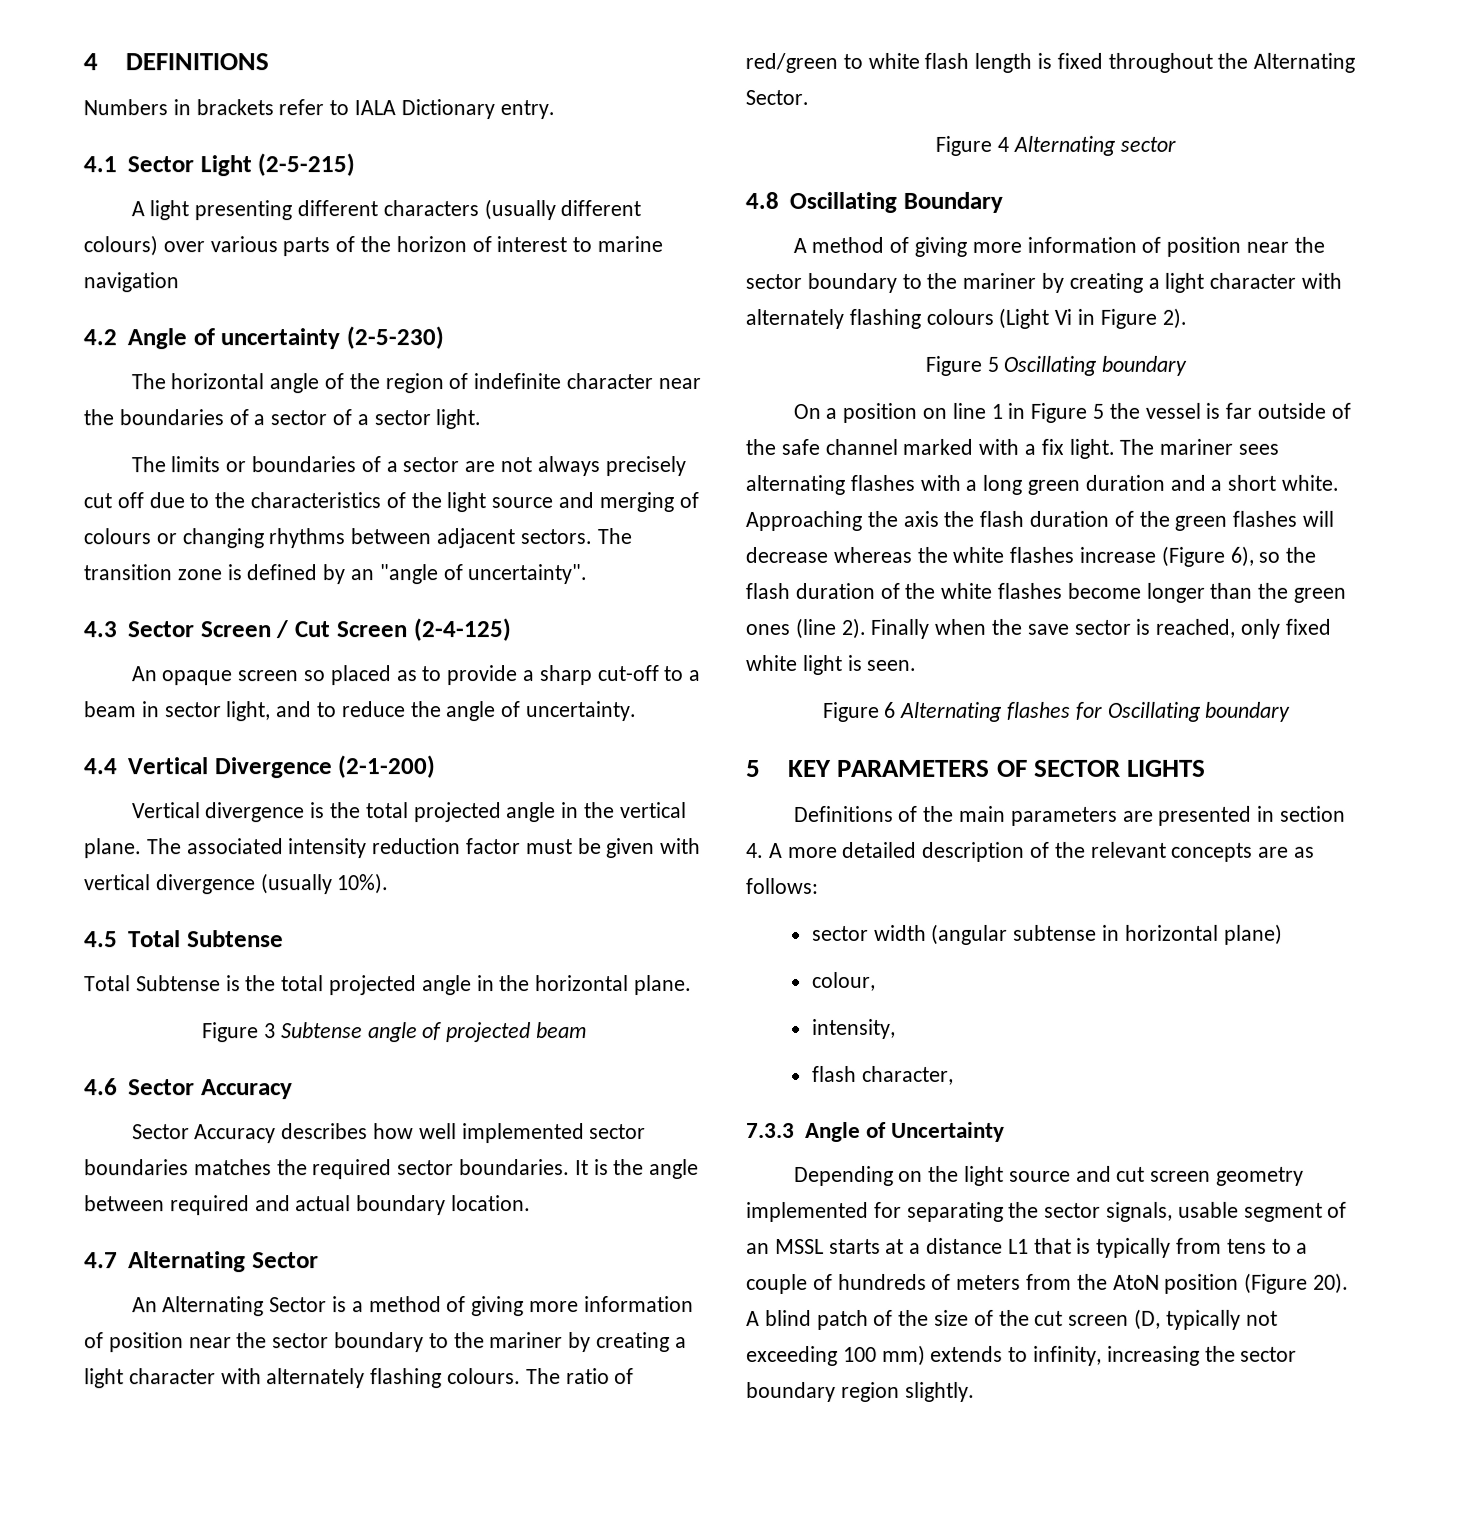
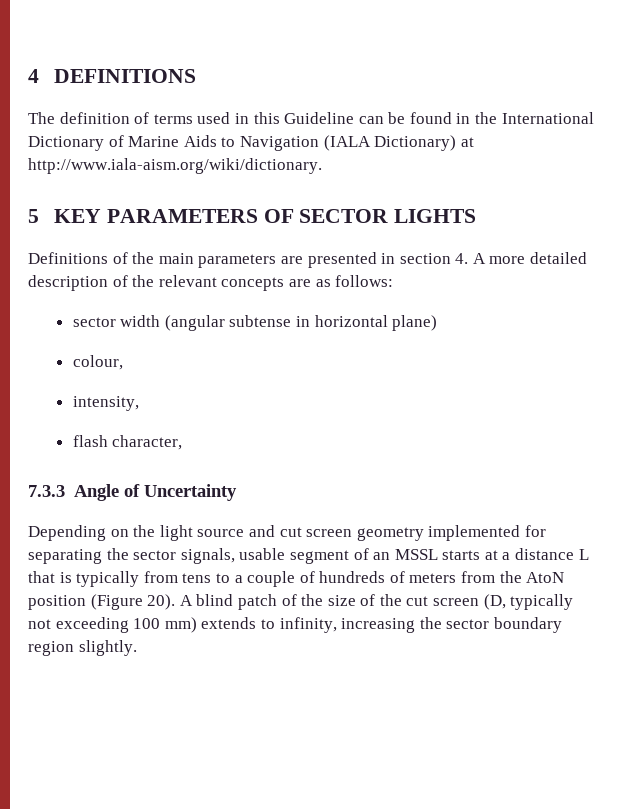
[83,99,555,120] [83,153,356,177] [130,199,642,221] [83,235,664,257] [83,272,179,293] [83,326,444,350] [130,373,701,394] [83,409,482,430] [130,456,686,477] [83,492,699,513] [83,528,632,549] [83,564,588,585] [83,618,511,642] [130,665,701,686] [83,701,637,722] [83,755,437,779] [131,802,687,823] [84,838,702,859] [84,873,390,895] [84,930,284,948] [84,975,693,996] [202,1022,587,1043] [84,1078,293,1100] [131,1123,647,1144] [84,1159,700,1180] [84,1195,532,1216] [84,1251,319,1273] [131,1296,694,1317] [84,1332,687,1353] [84,1368,635,1389] [745,52,1356,73] [745,89,809,105] [935,135,1176,156] [745,191,1003,213] [792,236,1325,257] [745,272,1343,293] [745,307,1187,329] [924,355,1188,376] [792,402,1351,423] [745,438,1280,459] [745,474,1340,495] [745,510,1335,531] [745,545,1317,567] [745,582,1347,603] [745,617,1331,639] [745,654,917,675] [821,701,1291,722] Numbers in brackets refer to IALA Dictionary entry. // 4.1 Sector Light (2-5-215) // A light presenting different characters (usually different colours) over various parts of the horizon of interest to marine navigation // 4.2 Angle of uncertainty (2-5-230) // The horizontal angle of the region of indefinite character near the boundaries of a sector of a sector light. // The limits or boundaries of a sector are not always precisely cut off due to the characteristics of the light source and merging of colours or changing rhythms between adjacent sectors. The transition zone is defined by an "angle of uncertainty". // 4.3 Sector Screen / Cut Screen (2-4-125) // An opaque screen so placed as to provide a sharp cut-off to a beam in sector light, and to reduce the angle of uncertainty. // 4.4 Vertical Divergence (2-1-200) // Vertical divergence is the total projected angle in the vertical plane. The associated intensity reduction factor must be given with vertical divergence (usually 10%). // 4.5 Total Subtense // Total Subtense is the total projected angle in the horizontal plane. // Figure 3 Subtense angle of projected beam // 4.6 Sector Accuracy // Sector Accuracy describes how well implemented sector boundaries matches the required sector boundaries. It is the angle between required and actual boundary location. // 4.7 Alternating Sector // An Alternating Sector is a method of giving more information of position near the sector boundary to the mariner by creating a light character with alternately flashing colours. The ratio of red/green to white flash length is fixed throughout the Alternating Sector. // Figure 4 Alternating sector // 4.8 Oscillating Boundary // A method of giving more information of position near the sector boundary to the mariner by creating a light character with alternately flashing colours (Light Vi in Figure 2). // Figure 5 Oscillating boundary // On a position on line 1 in Figure 5 the vessel is far outside of the safe channel marked with a fix light. The mariner sees alternating flashes with a long green duration and a short white. Approaching the axis the flash duration of the green flashes will decrease whereas the white flashes increase (Figure 6), so the flash duration of the white flashes become longer than the green ones (line 2). Finally when the save sector is reached, only fixed white light is seen. // Figure 6 Alternating flashes for Oscillating boundary -> [28,112,594,124] [28,135,474,151] [28,158,322,174] The definition of terms used in this Guideline can be found in the International Dictionary of Marine Aids to Navigation (IALA Dictionary) at http://www.iala-aism.org/wiki/dictionary.
[1007,1238,1029,1254] L1 -> [578,549,589,560] L

